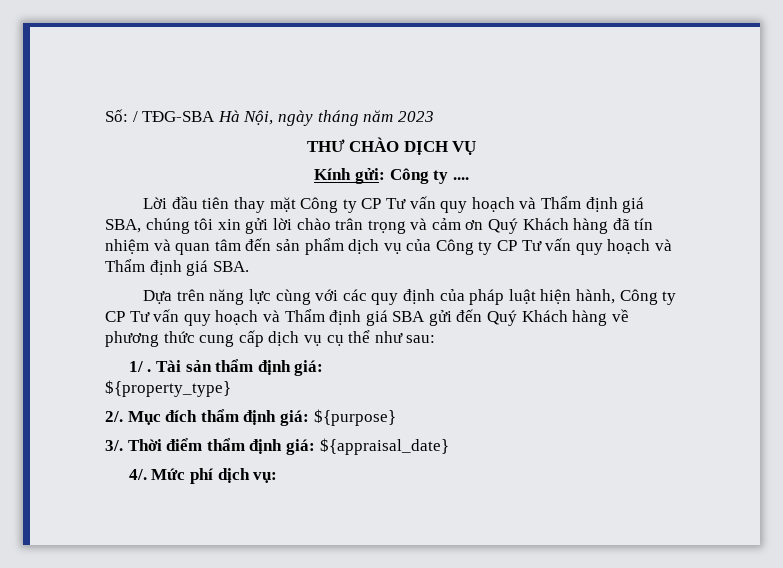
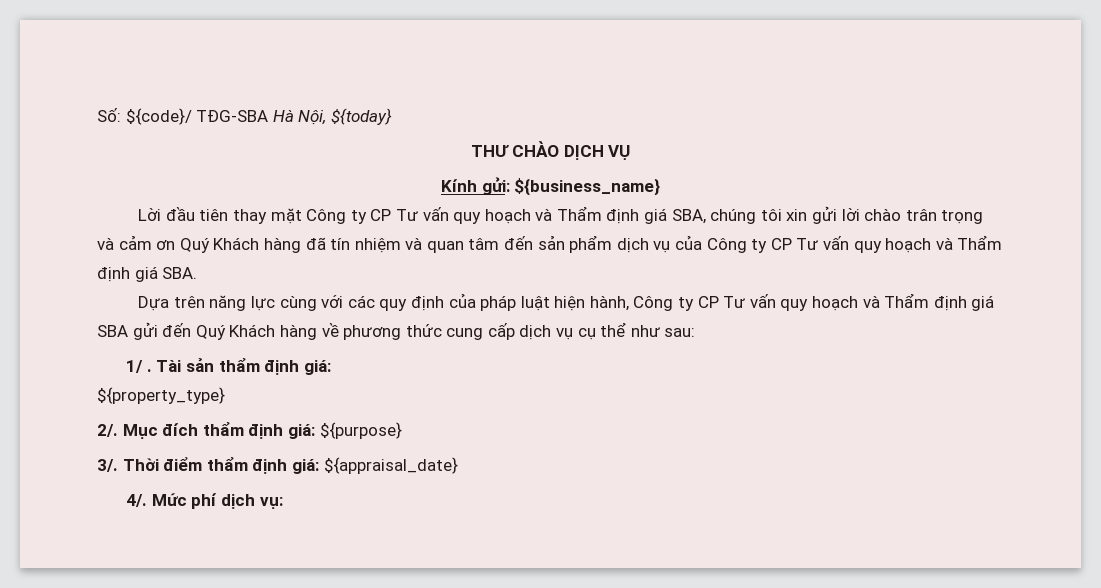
[132,111,138,122] / -> [125,108,192,125] ${code}/
[277,110,434,126] ngày tháng năm 2023 -> [330,108,392,125] ${today}
[389,168,469,184] Công ty .... -> [514,178,661,196] ${business_name}

